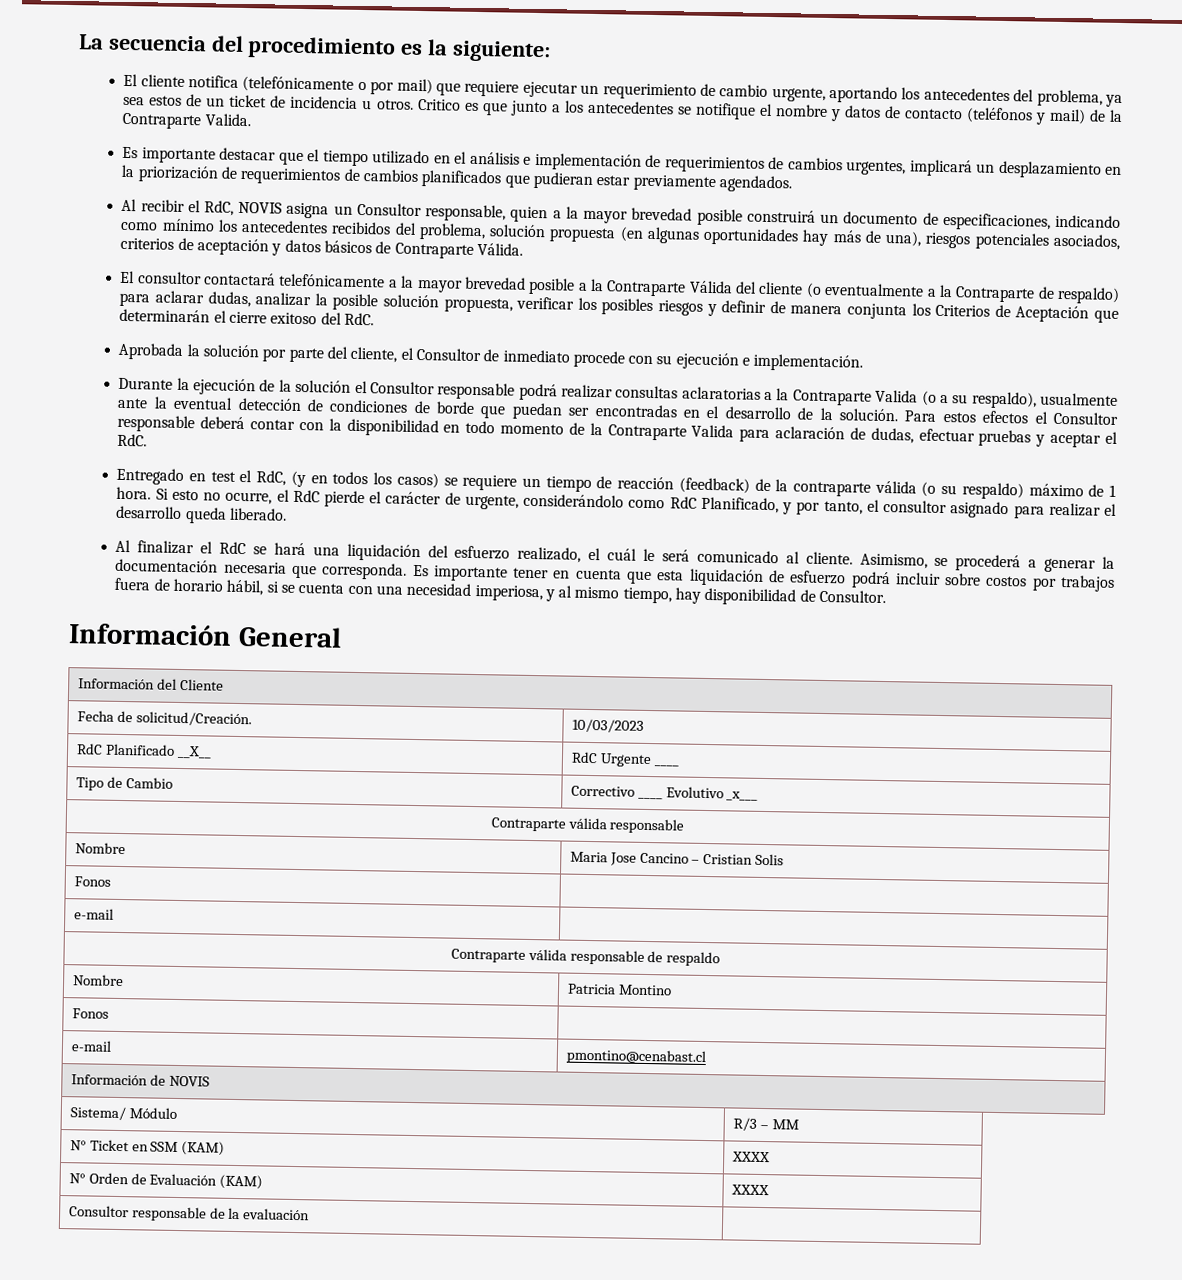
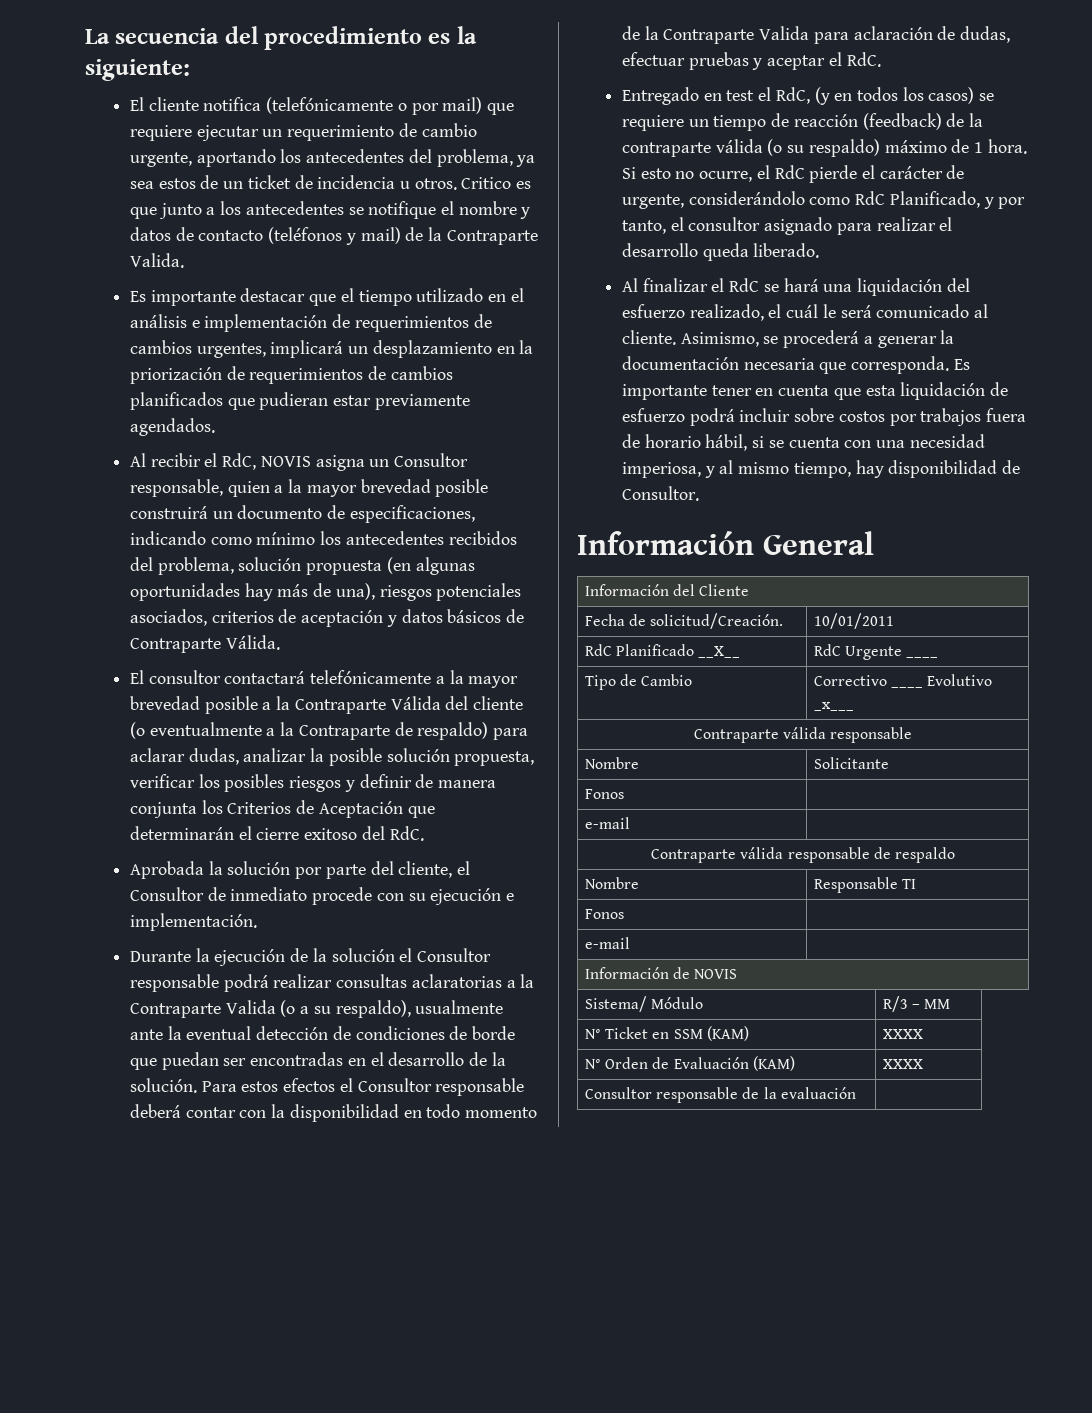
[571,718,644,733] 10/03/2023 -> [813,613,894,629] 10/01/2011
[569,851,785,866] Maria Jose Cancino – Cristian Solis -> [813,757,889,769] Solicitante
[566,983,672,996] [71,1008,109,1019] [70,1040,112,1052] [565,1048,706,1066] Patricia Montino // Fonos | // e-mail | pmontino@cenabast.cl -> [813,877,917,893] [584,909,624,919] [584,937,630,949] Responsable TI // Fonos | // e-mail |

